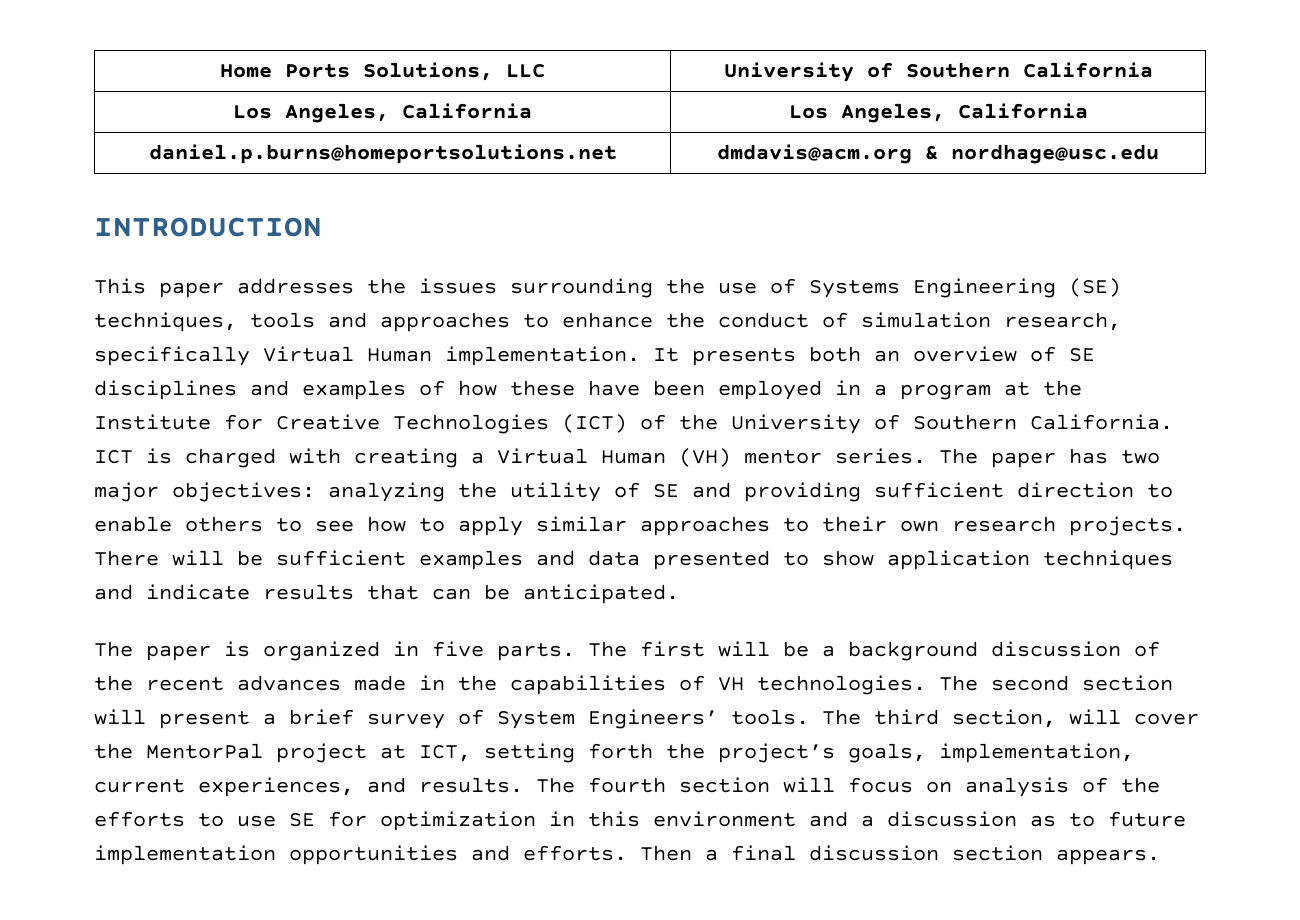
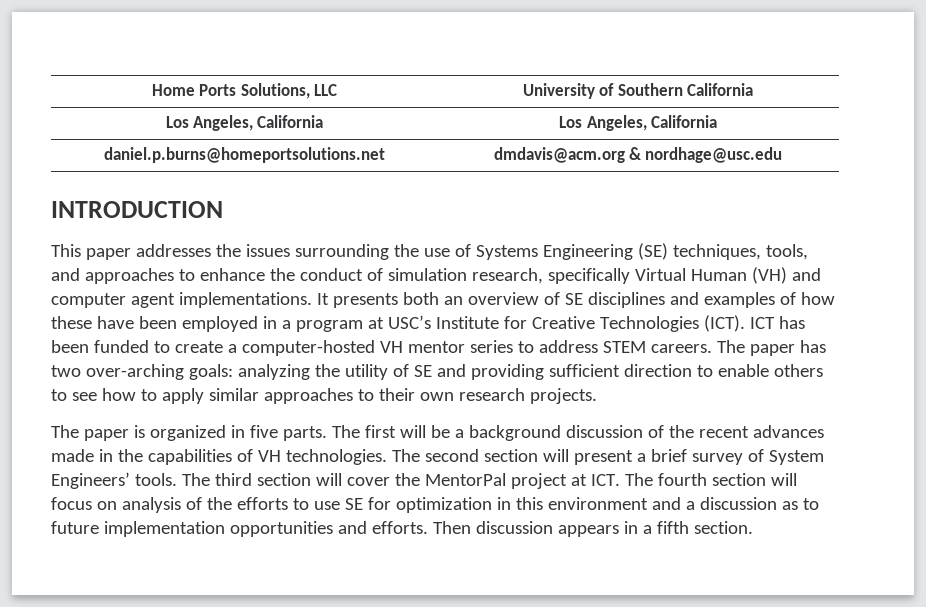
[250,312,315,328] tools -> [765,244,808,260] tools,
[445,346,640,366] implementation. -> [751,267,821,284] [51,292,312,308] (VH) and computer agent implementations.
[1043,380,1082,396] the -> [387,315,431,329] USC’s
[562,414,1173,434] [94,448,926,468] (ICT) of the University of Southern California. ICT is charged with creating a Virtual Human (VH) mentor series. -> [703,315,805,332] [51,340,712,356] (ICT). ICT has been funded to create a computer-hosted VH mentor series to address STEM careers.
[94,482,315,502] major objectives: -> [85,364,233,380] over-arching goals:
[94,550,1173,570] [94,584,679,604] There will be sufficient examples and data presented to show application techniques and indicate results that can be anticipated. -> (597, 396) none
[952,709,1056,728] section, -> [256,473,311,486] section
[419,743,1134,763] [94,777,523,797] ICT, setting forth the project’s goals, implementation, current experiences, and results. -> [590,474,620,486] ICT.
[705,845,1160,865] a final discussion section appears. -> [475,521,753,537] discussion appears in a fifth section.

